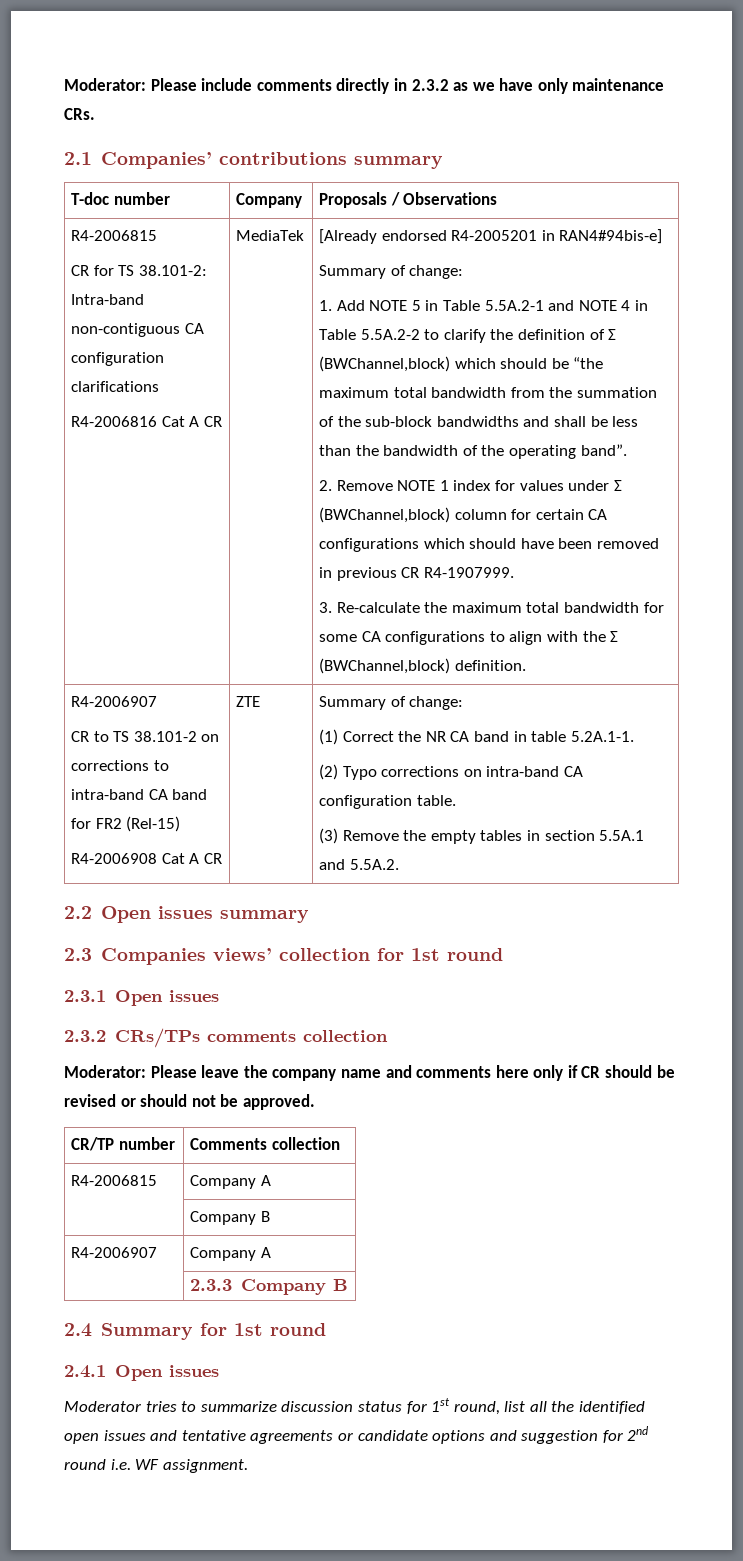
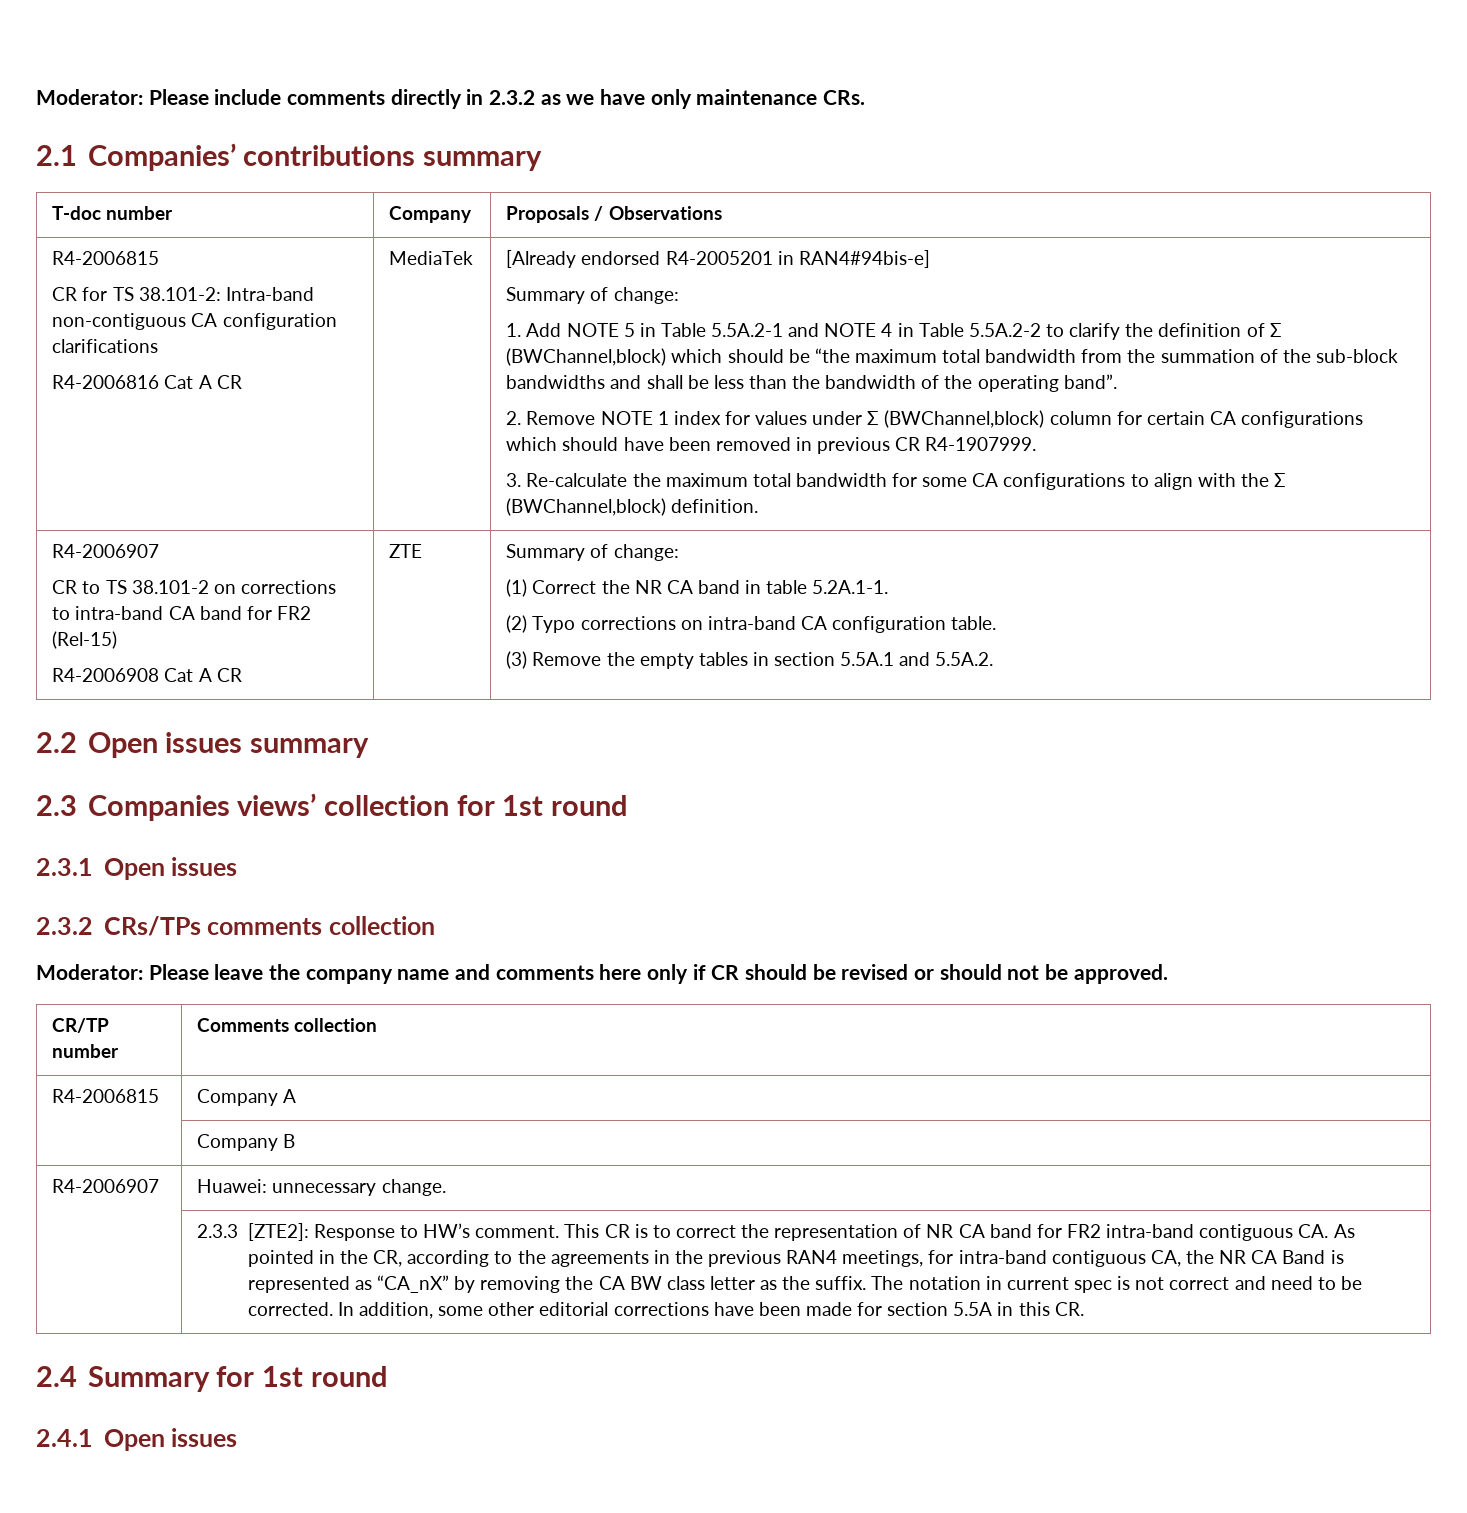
[189,1247,271,1261] [189,1279,348,1295] Company A // | 2.3.3 Company B -> [197,1179,446,1196] [197,1223,1355,1241] [247,1250,1344,1267] [247,1275,1362,1293] [247,1302,1084,1319] Huawei: unnecessary change. // | 2.3.3 [ZTE2]: Response to HW’s comment. This CR is to correct the representation of NR CA band for FR2 intra-band contiguous CA. As pointed in the CR, according to the agreements in the previous RAN4 meetings, for intra-band contiguous CA, the NR CA Band is represented as “CA_nX” by removing the CA BW class letter as the suffix. The notation in current spec is not correct and need to be corrected. In addition, some other editorial corrections have been made for section 5.5A in this CR.
[64,1398,646,1415] [64,1426,649,1444] [64,1459,248,1473] // Moderator tries to summarize discussion status for 1st round, list all the identified open issues and tentative agreements or candidate options and suggestion for 2nd round i.e. WF assignment. -> (238, 1437) none

